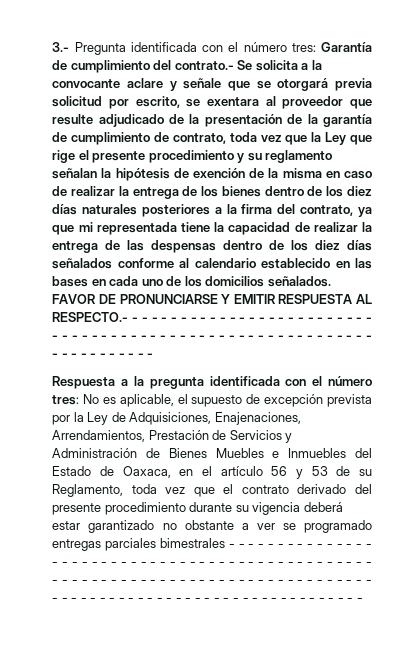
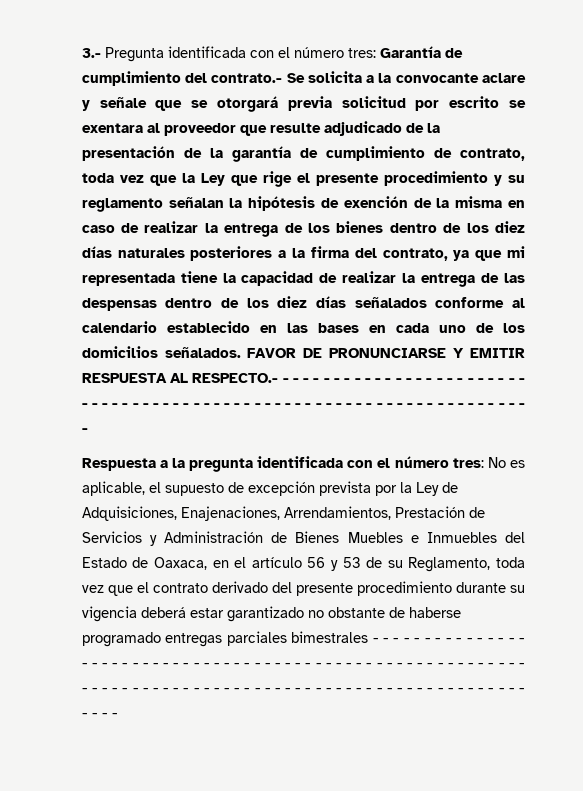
[135,96,180,108] escrito, -> [449,96,500,108] escrito
[241,523,296,530] a ver se -> [388,607,461,618] de haberse
[299,597,363,602] - - - - - - - -> (118, 715) none

